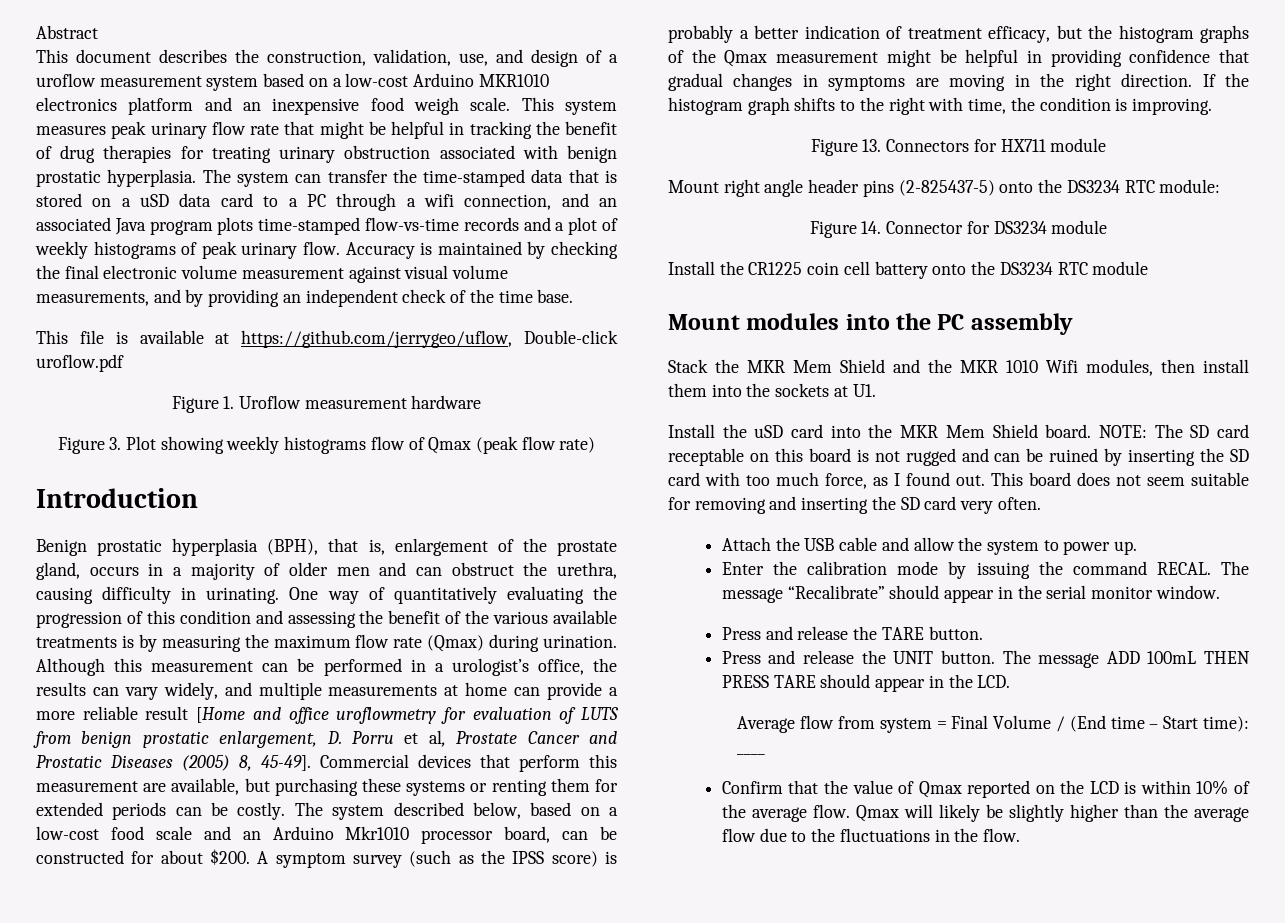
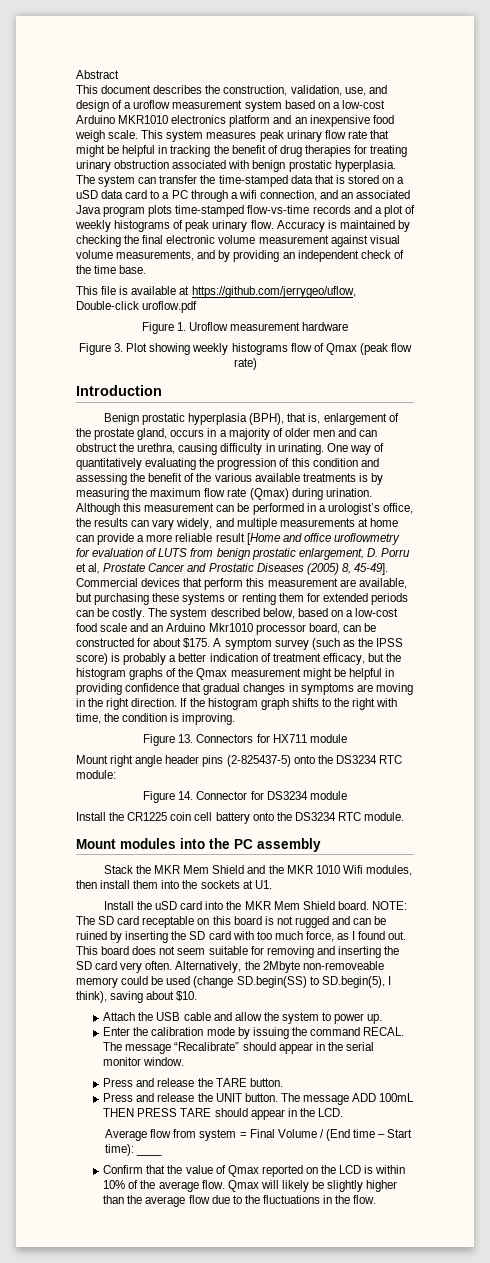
[210,849,250,865] $200. -> [183,638,211,648] $175.
[1092,261,1149,275] module -> [364,812,405,821] module.
(1041, 503) none -> [175,961,384,973] [76,976,391,988] [76,991,198,1003] Alternatively, the 2Mbyte non-removeable memory could be used (change SD.begin(SS) to SD.begin(5), I think), saving about $10.

